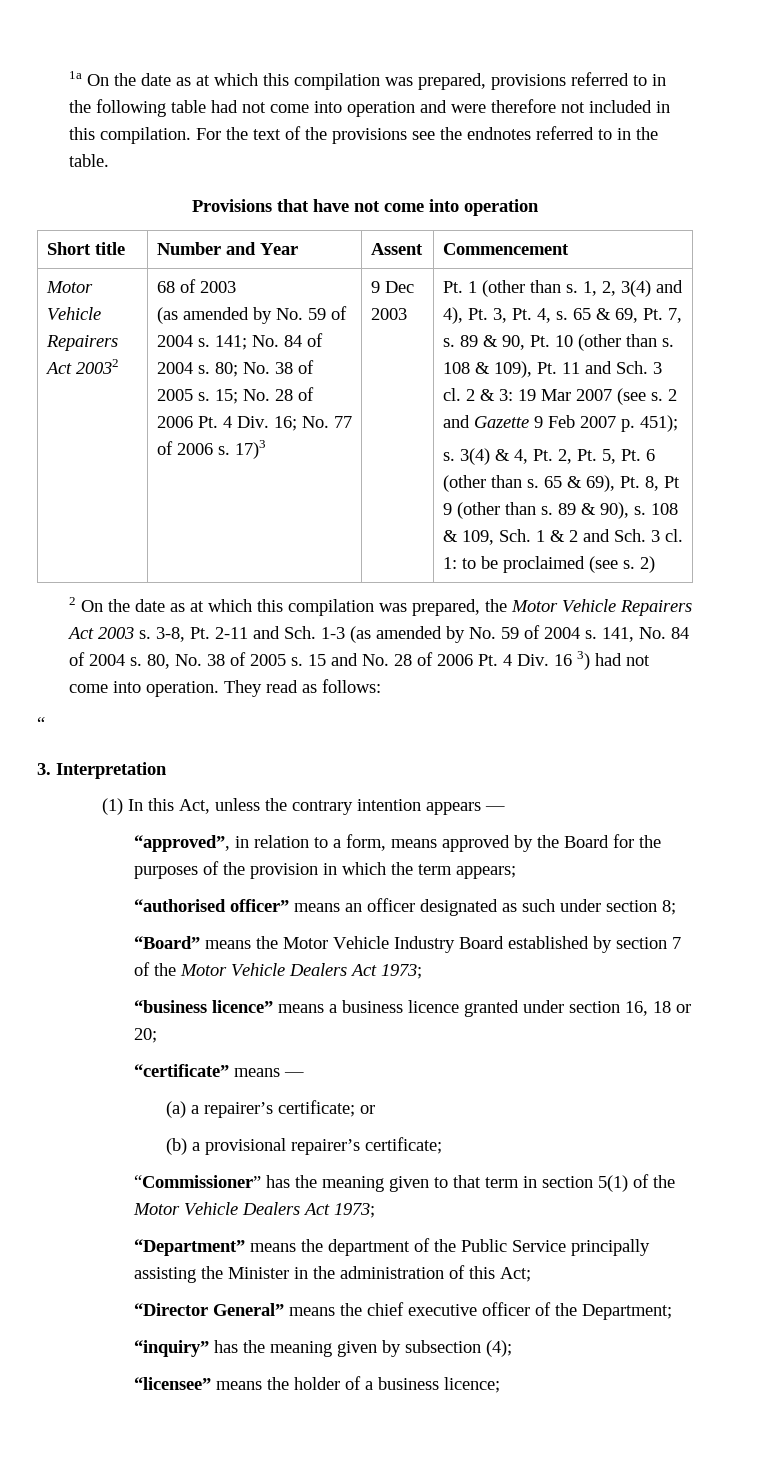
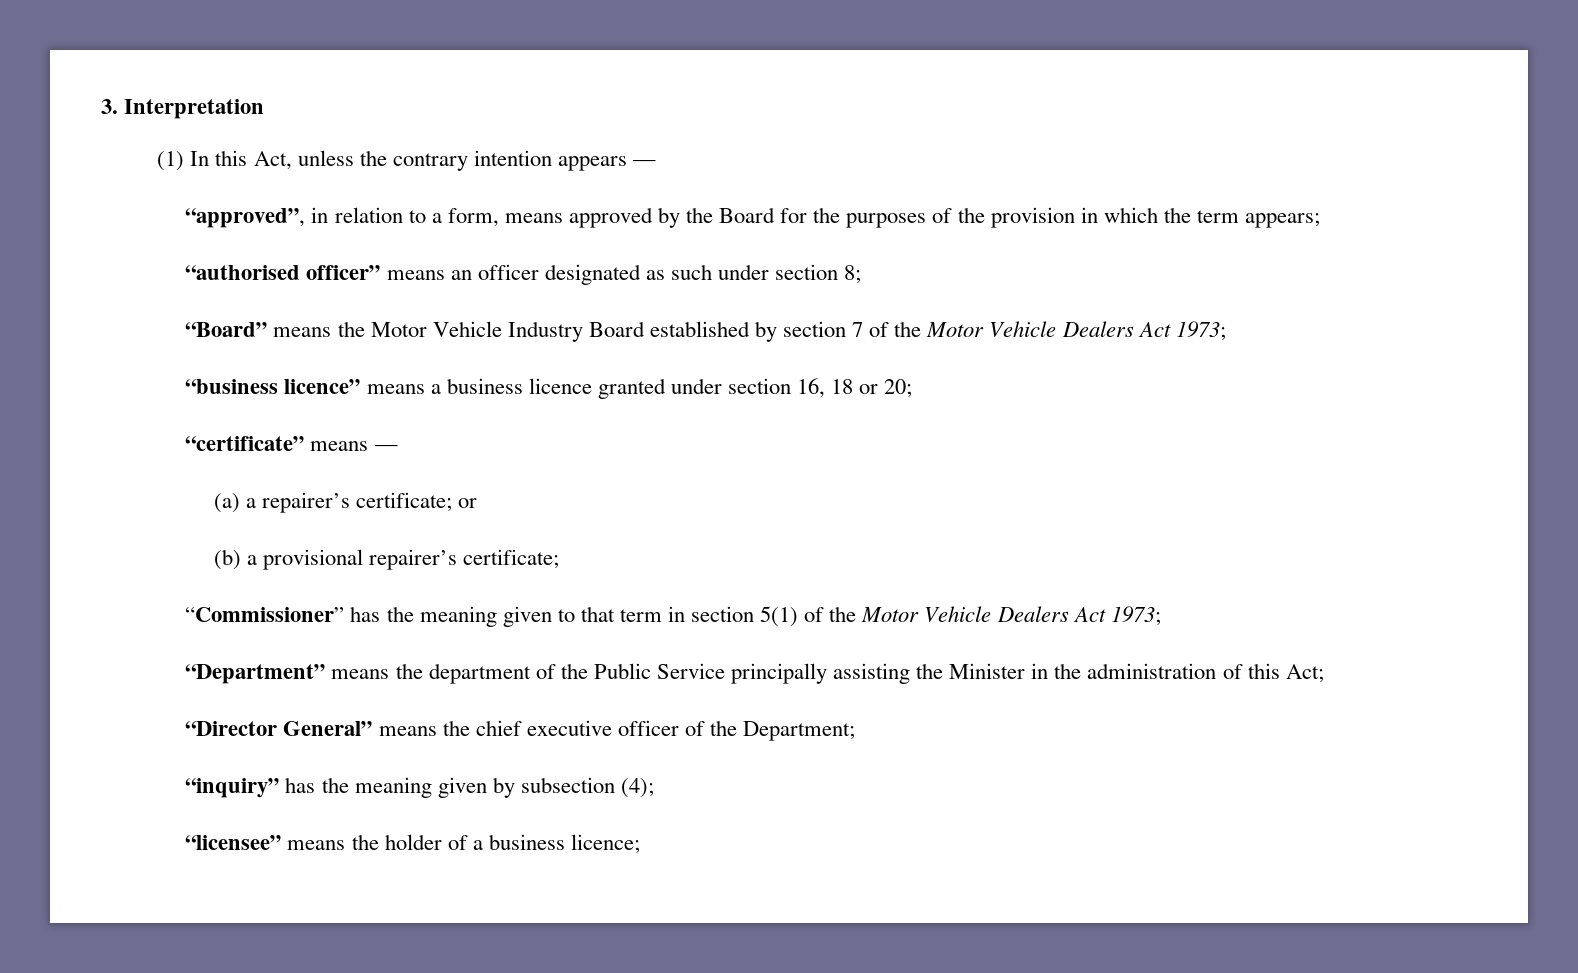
[69,71,667,90] [69,99,671,117] [69,126,659,144] [69,154,110,167] [192,199,539,216] [46,242,125,255] [156,242,298,255] [370,243,423,255] [442,243,569,255] [45,281,93,293] [46,307,101,320] [45,335,118,351] [44,359,119,374] [156,279,236,293] [156,306,347,324] [156,333,323,350] [156,360,314,377] [156,387,314,404] [156,416,352,431] [156,440,266,459] [370,281,414,293] [370,308,407,320] [442,280,683,297] [442,307,682,324] [442,334,674,351] [442,361,662,378] [442,388,677,405] [442,415,678,432] [442,448,655,465] [442,475,680,492] [442,502,678,519] [442,529,683,545] [442,556,655,573] [69,597,693,616] [67,625,690,643] [69,651,651,670] [69,679,382,697] [37,717,45,730] 1a On the date as at which this compilation was prepared, provisions referred to in the following table had not come into operation and were therefore not included in this compilation. For the text of the provisions see the endnotes referred to in the table. // Provisions that have not come into operation // Short title | Number and Year | Assent | Commencement // Motor Vehicle Repairers Act 20032 | 68 of 2003 // (as amended by No. 59 of 2004 s. 141; No. 84 of 2004 s. 80; No. 38 of 2005 s. 15; No. 28 of 2006 Pt. 4 Div. 16; No. 77 of 2006 s. 17)3 | 9 Dec 2003 | Pt. 1 (other than s. 1, 2, 3(4) and 4), Pt. 3, Pt. 4, s. 65 & 69, Pt. 7, s. 89 & 90, Pt. 10 (other than s. 108 & 109), Pt. 11 and Sch. 3 cl. 2 & 3: 19 Mar 2007 (see s. 2 and Gazette 9 Feb 2007 p. 451); // s. 3(4) & 4, Pt. 2, Pt. 5, Pt. 6 (other than s. 65 & 69), Pt. 8, Pt 9 (other than s. 89 & 90), s. 108 & 109, Sch. 1 & 2 and Sch. 3 cl. 1: to be proclaimed (see s. 2) // 2 On the date as at which this compilation was prepared, the Motor Vehicle Repairers Act 2003 s. 3-8, Pt. 2-11 and Sch. 1-3 (as amended by No. 59 of 2004 s. 141, No. 84 of 2004 s. 80, No. 38 of 2005 s. 15 and No. 28 of 2006 Pt. 4 Div. 16 3) had not come into operation. They read as follows: // “ // -> (101, 106) none

